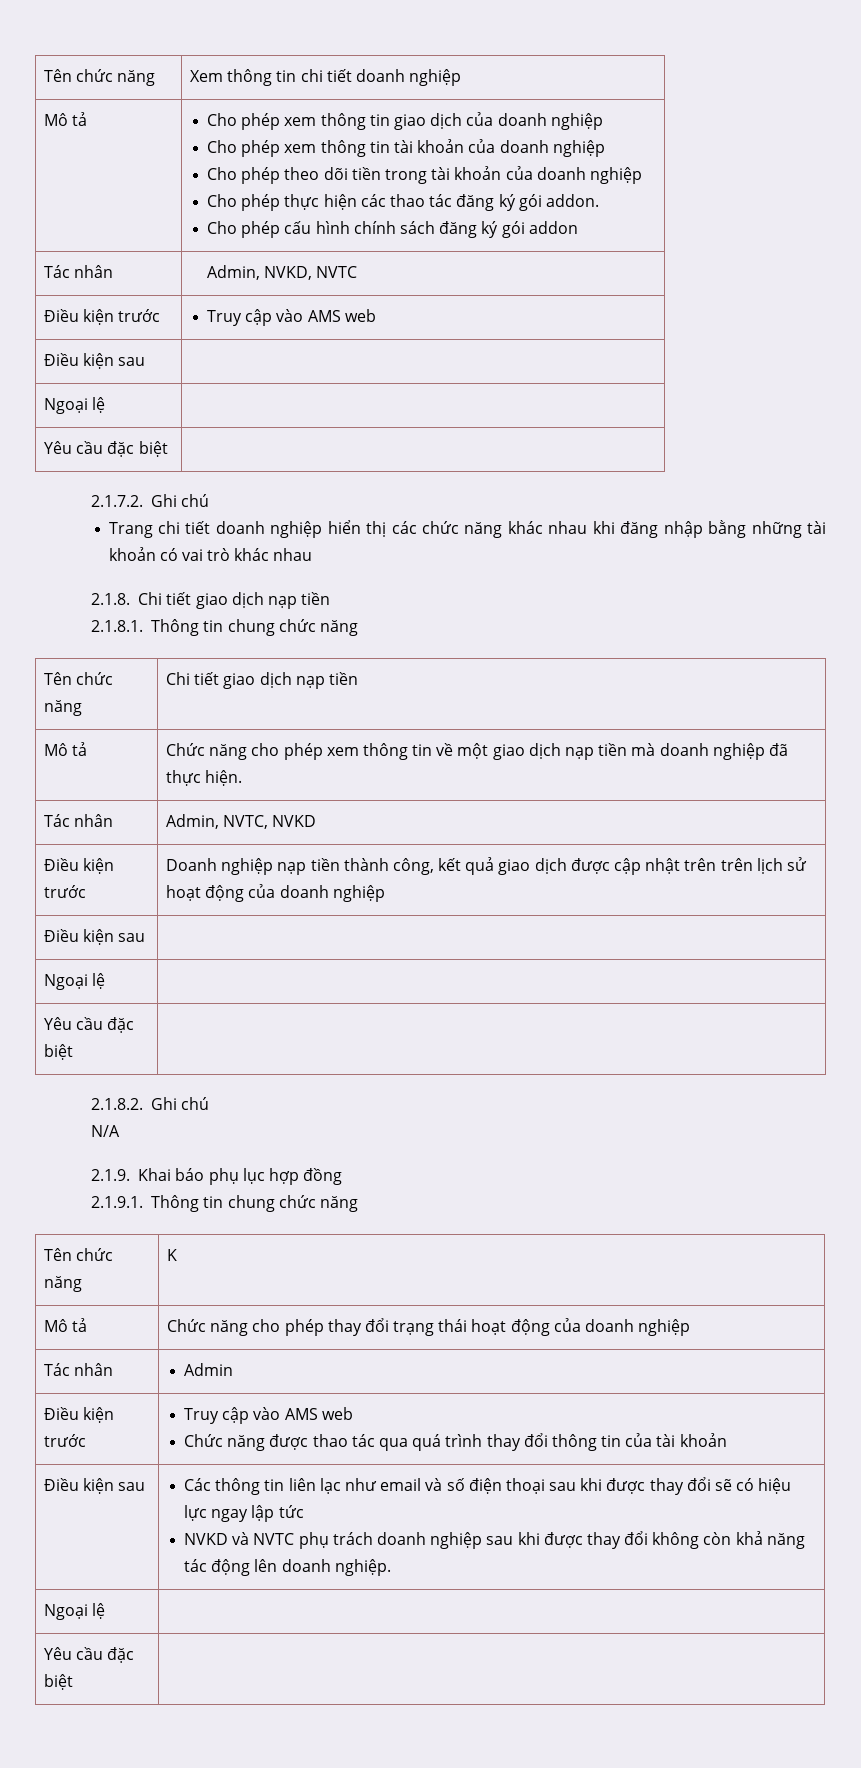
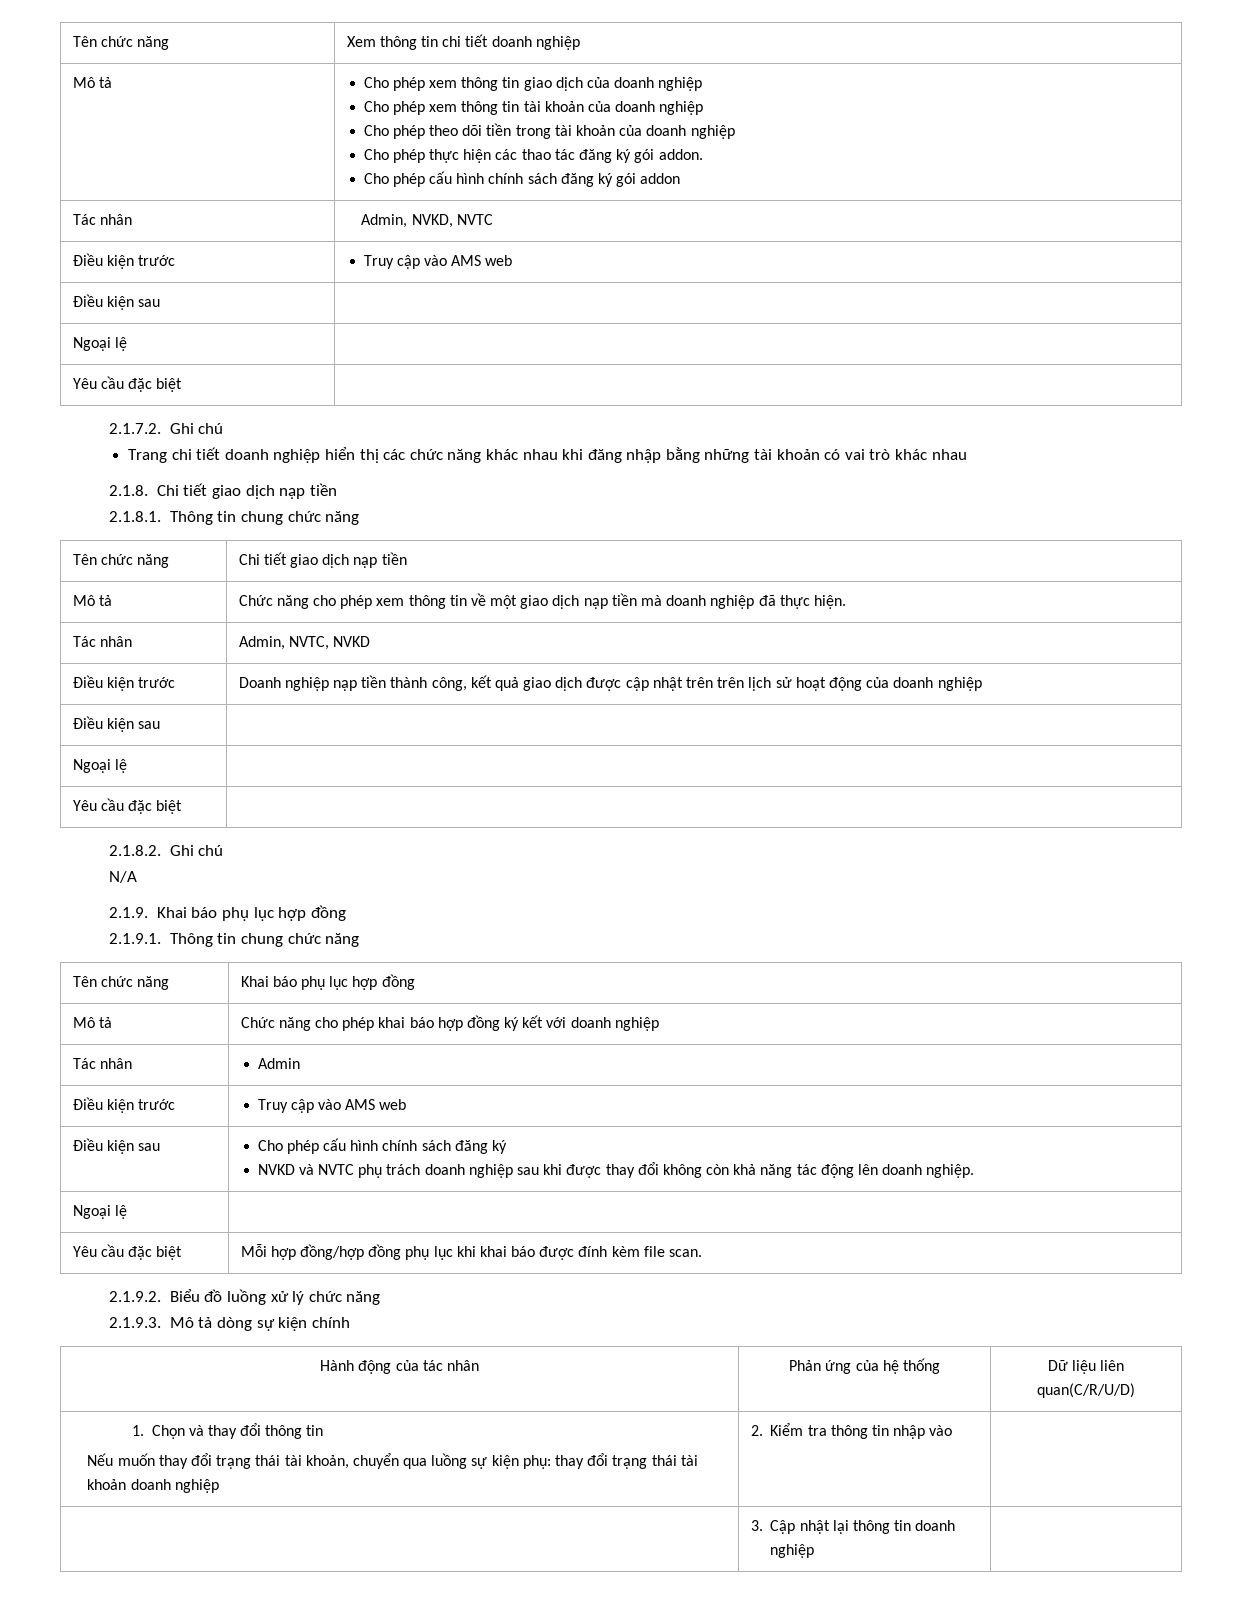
[166,1249,177,1261] [43,1318,88,1332] [166,1318,581,1336] K // Mô tả | Chức năng cho phép thay đổi trạng thái hoạt động của -> [240,974,415,990] [72,1017,112,1028] [240,1015,567,1031] Khai báo phụ lục hợp đồng // Mô tả | Chức năng cho phép khai báo hợp đồng ký kết với
[184,1433,727,1451] [43,1478,146,1494] [184,1477,792,1495] [184,1505,304,1522] // Chức năng được thao tác qua quá trình thay đổi thông tin của tài khoản // Điều kiện sau | Các thông tin liên lạc như email và số điện thoại sau khi được thay đổi sẽ có hiệu lực ngay lập tức -> [72,1138,160,1154] [257,1138,507,1154] // Điều kiện sau | Cho phép cấu hình chính sách đăng ký
(73, 1682) none -> [240,1244,703,1260] [109,1289,381,1305] [109,1317,350,1331] [320,1360,479,1374] [789,1358,940,1374] [1047,1360,1125,1374] [1037,1383,1135,1398] [131,1423,324,1439] [87,1453,698,1469] [87,1479,219,1493] [750,1423,953,1439] [750,1520,956,1534] [770,1544,815,1558] | Mỗi hợp đồng/hợp đồng phụ lục khi khai báo được đính kèm file scan. // 2.1.9.2. Biểu đồ luồng xử lý chức năng // 2.1.9.3. Mô tả dòng sự kiện chính // Hành động của tác nhân | Phản ứng của hệ thống | Dữ liệu liên quan(C/R/U/D) // 1. Chọn và thay đổi thông tin // Nếu muốn thay đổi trạng thái tài khoản, chuyển qua luồng sự kiện phụ: thay đổi trạng thái tài khoản doanh nghiệp | 2. Kiểm tra thông tin nhập vào | // | 3. Cập nhật lại thông tin doanh nghiệp

